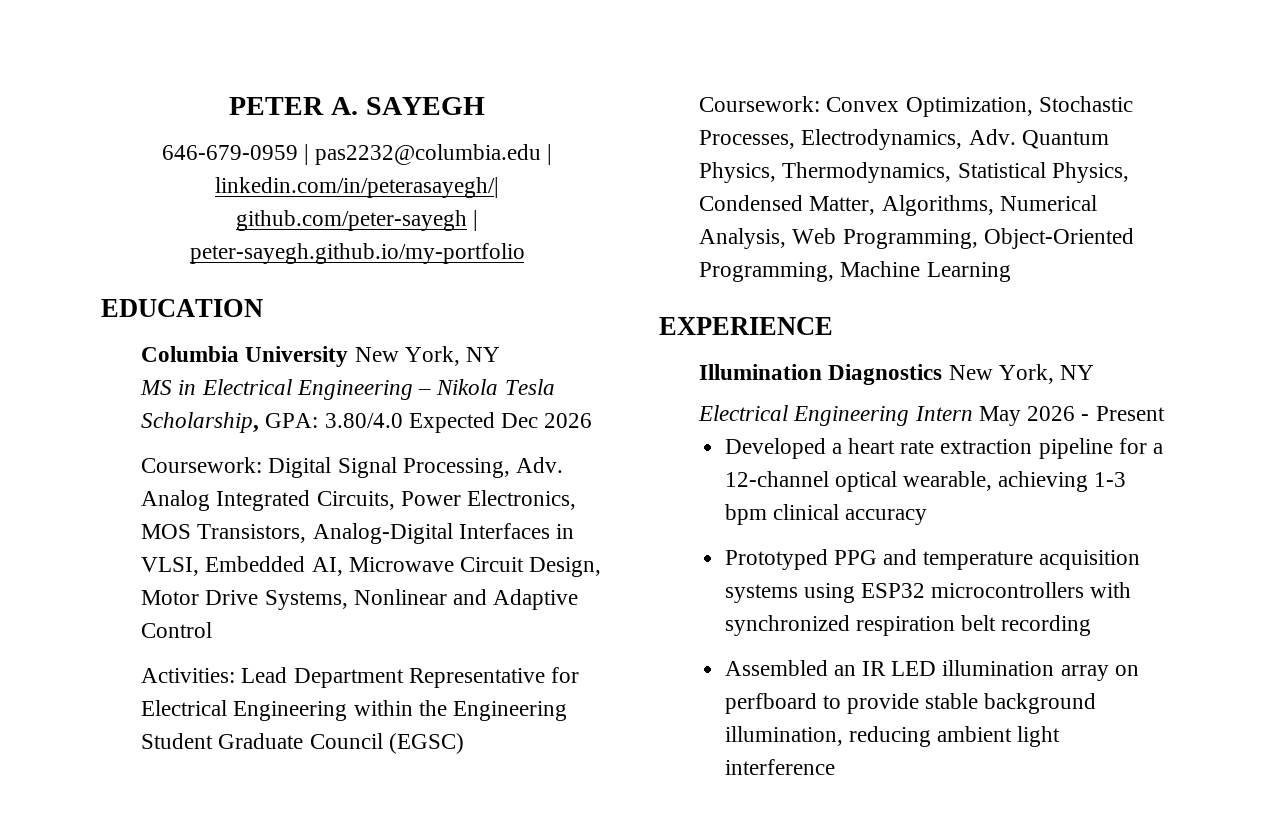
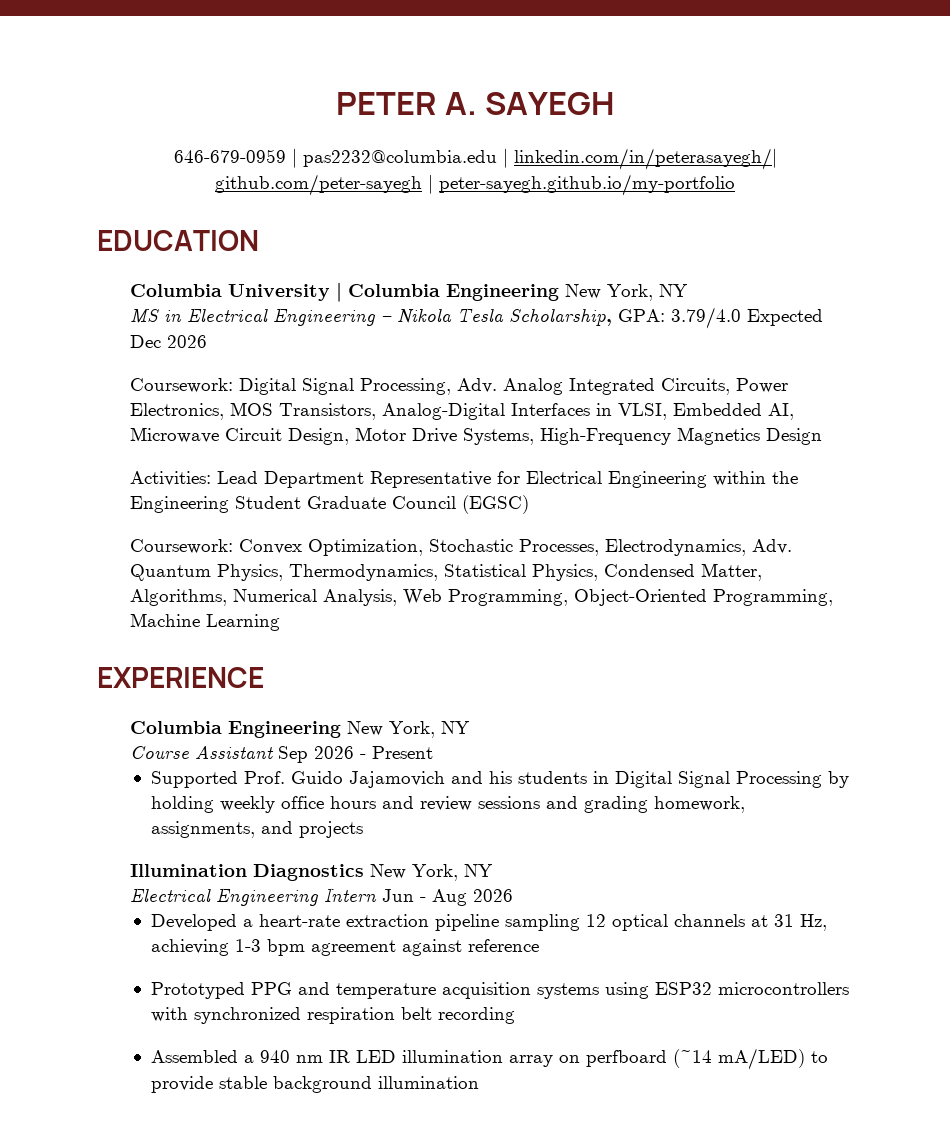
(349, 356) none -> [336,282,560,302] | Columbia Engineering
[324,413,403,428] 3.80/4.0 -> [671,307,742,329] 3.79/4.0
[353,589,579,610] [141,622,213,638] Nonlinear and Adaptive Control -> [540,427,823,445] High-Frequency Magnetics Design
(833, 326) none -> [130,721,471,738] [130,745,434,763] [151,771,850,788] [151,796,746,813] [151,821,364,838] // Columbia Engineering New York, NY // Course Assistant Sep 2026 - Present // Supported Prof. Guido Jajamovich and his students in Digital Signal Processing by holding weekly office hours and review sessions and grading homework, assignments, and projects
[978,406,1165,426] May 2026 - Present -> [382,889,514,906] Jun - Aug 2026
[847,438,1164,459] [724,471,1127,492] [724,504,927,525] heart rate extraction pipeline for a 12-channel optical wearable, achieving 1-3 bpm clinical accuracy -> [259,914,828,931] [151,939,540,956] heart-rate extraction pipeline sampling 12 optical channels at 31 Hz, achieving 1-3 bpm agreement against reference
[833,665,856,676] an -> [244,1050,324,1063] a 940 nm
(817, 703) none -> [673,1048,806,1070] (~14 mA/LED)
[724,726,1061,747] [724,759,835,775] illumination, reducing ambient light interference -> [378,1076,480,1089] illumination

